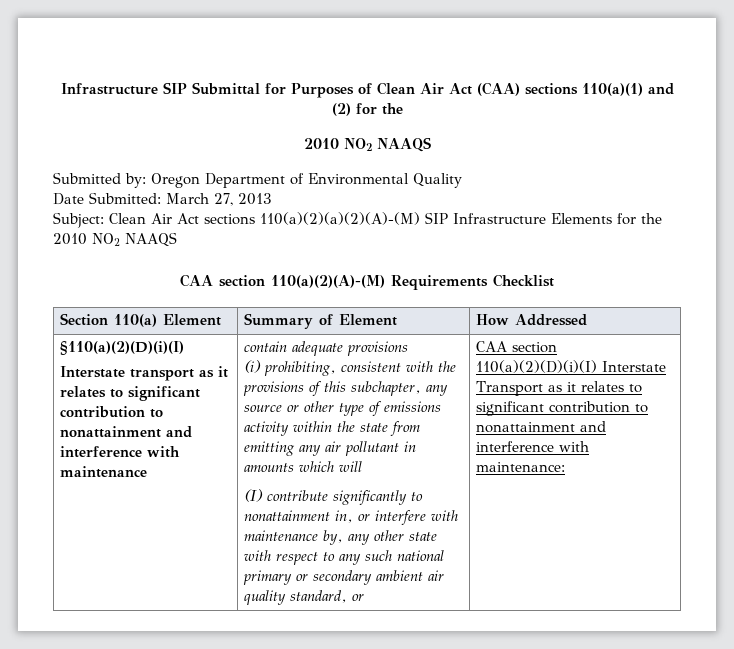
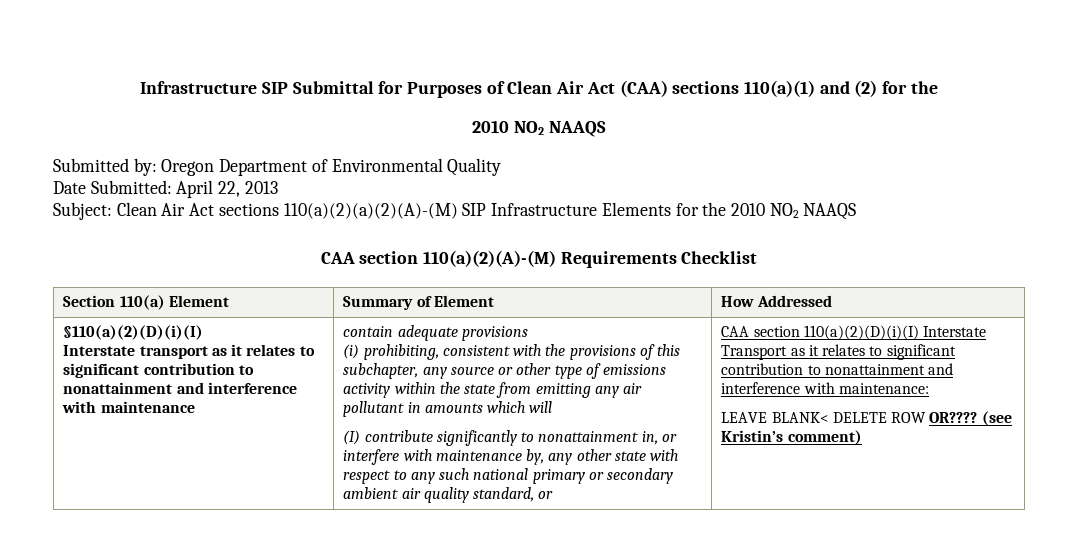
[166,193,233,206] March 27, -> [176,180,241,198] April 22,
(565, 467) none -> [721,411,1012,426] [721,430,862,445] // LEAVE BLANK< DELETE ROW OR???? (see Kristin’s comment)

